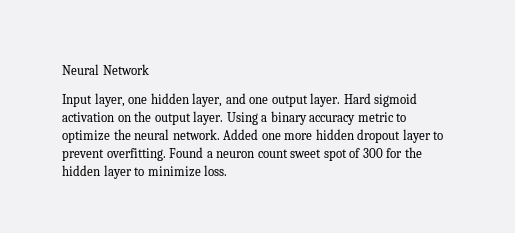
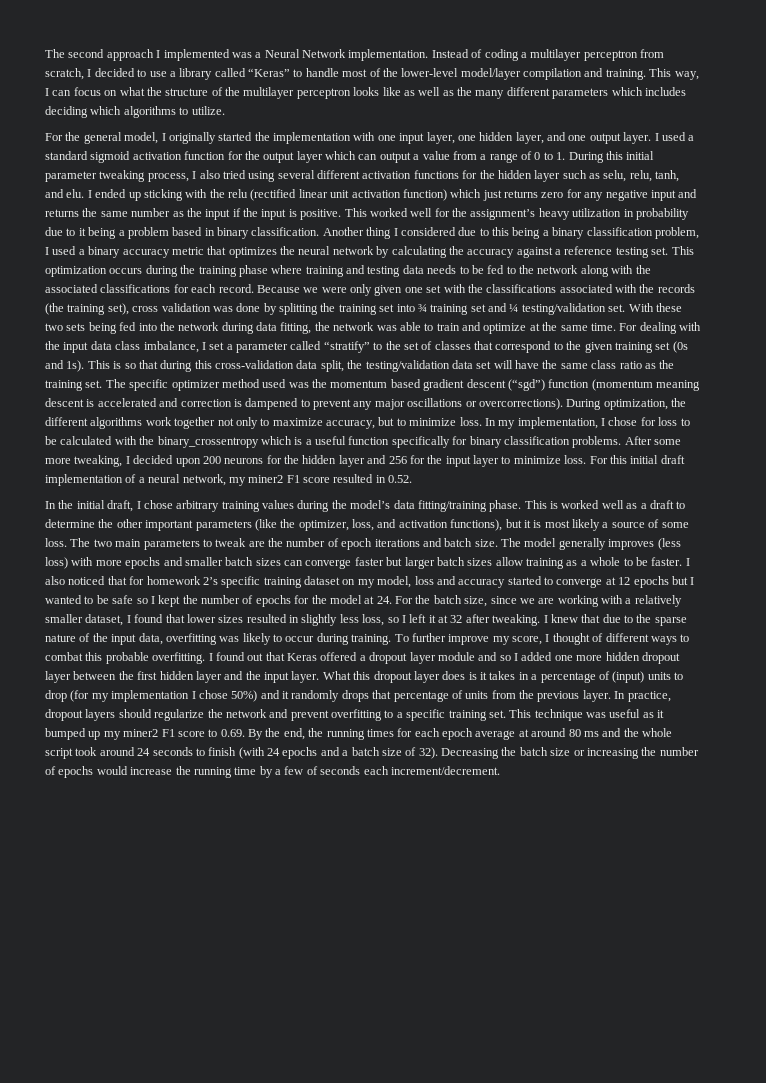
[62,64,149,75] [62,94,92,107] Neural Network // Input -> [45,49,664,61] [45,68,699,80] [45,87,686,99] [45,106,225,118] [45,132,425,144] The second approach I implemented was a Neural Network implementation. Instead of coding a multilayer perceptron from scratch, I decided to use a library called “Keras” to handle most of the lower-level model/layer compilation and training. This way, I can focus on what the structure of the multilayer perceptron looks like as well as the many different parameters which includes deciding which algorithms to utilize. // For the general model, I originally started the implementation with one input
[343,93,418,107] [62,111,407,125] [62,129,259,143] Hard sigmoid activation on the output layer. Using a binary accuracy metric to optimize the neural network. Added -> [654,132,695,141] [45,151,655,163] [45,170,680,182] [45,189,698,201] [45,208,689,220] [45,227,699,239] [45,246,694,258] [45,265,651,277] [45,284,695,296] [45,303,682,315] [45,322,701,334] [45,341,688,353] [45,360,675,372] [45,379,700,391] [45,398,686,410] [45,417,690,429] [45,436,681,448] [45,455,685,467] [45,474,413,486] [45,500,686,512] [45,519,689,531] [45,538,681,550] [45,557,690,569] [45,576,695,588] [45,595,682,607] [45,614,687,626] [45,633,690,645] [45,652,553,664] I used a standard sigmoid activation function for the output layer which can output a value from a range of 0 to 1. During this initial parameter tweaking process, I also tried using several different activation functions for the hidden layer such as selu, relu, tanh, and elu. I ended up sticking with the relu (rectified linear unit activation function) which just returns zero for any negative input and returns the same number as the input if the input is positive. This worked well for the assignment’s heavy utilization in probability due to it being a problem based in binary classification. Another thing I considered due to this being a binary classification problem, I used a binary accuracy metric that optimizes the neural network by calculating the accuracy against a reference testing set. This optimization occurs during the training phase where training and testing data needs to be fed to the network along with the associated classifications for each record. Because we were only given one set with the classifications associated with the records (the training set), cross validation was done by splitting the training set into ¾ training set and ¼ testing/validation set. With these two sets being fed into the network during data fitting, the network was able to train and optimize at the same time. For dealing with the input data class imbalance, I set a parameter called “stratify” to the set of classes that correspond to the given training set (0s and 1s). This is so that during this cross-validation data split, the testing/validation data set will have the same class ratio as the training set. The specific optimizer method used was the momentum based gradient descent (“sgd”) function (momentum meaning descent is accelerated and correction is dampened to prevent any major oscillations or overcorrections). During optimization, the different algorithms work together not only to maximize accuracy, but to minimize loss. In my implementation, I chose for loss to be calculated with the binary_crossentropy which is a useful function specifically for binary classification problems. After some more tweaking, I decided upon 200 neurons for the hidden layer and 256 for the input layer to minimize loss. For this initial draft implementation of a neural network, my miner2 F1 score resulted in 0.52. // In the initial draft, I chose arbitrary training values during the model’s data fitting/training phase. This is worked well as a draft to determine the other important parameters (like the optimizer, loss, and activation functions), but it is most likely a source of some loss. The two main parameters to tweak are the number of epoch iterations and batch size. The model generally improves (less loss) with more epochs and smaller batch sizes can converge faster but larger batch sizes allow training as a whole to be faster. I also noticed that for homework 2’s specific training dataset on my model, loss and accuracy started to converge at 12 epochs but I wanted to be safe so I kept the number of epochs for the model at 24. For the batch size, since we are working with a relatively smaller dataset, I found that lower sizes resulted in slightly less loss, so I left it at 32 after tweaking. I knew that due to the sparse nature of the input data, overfitting was likely to occur during training. To further improve my score, I thought of different ways to combat this probable overfitting. I found out that Keras offered a dropout layer module and so I added
[433,131,444,140] [62,147,422,161] [62,165,228,179] to prevent overfitting. Found a neuron count sweet spot of 300 for the hidden layer to minimize loss. -> [73,671,683,683] [45,690,671,702] [45,709,665,721] [45,728,672,740] [45,747,699,759] [45,766,500,778] between the first hidden layer and the input layer. What this dropout layer does is it takes in a percentage of (input) units to drop (for my implementation I chose 50%) and it randomly drops that percentage of units from the previous layer. In practice, dropout layers should regularize the network and prevent overfitting to a specific training set. This technique was useful as it bumped up my miner2 F1 score to 0.69. By the end, the running times for each epoch average at around 80 ms and the whole script took around 24 seconds to finish (with 24 epochs and a batch size of 32). Decreasing the batch size or increasing the number of epochs would increase the running time by a few of seconds each increment/decrement.

